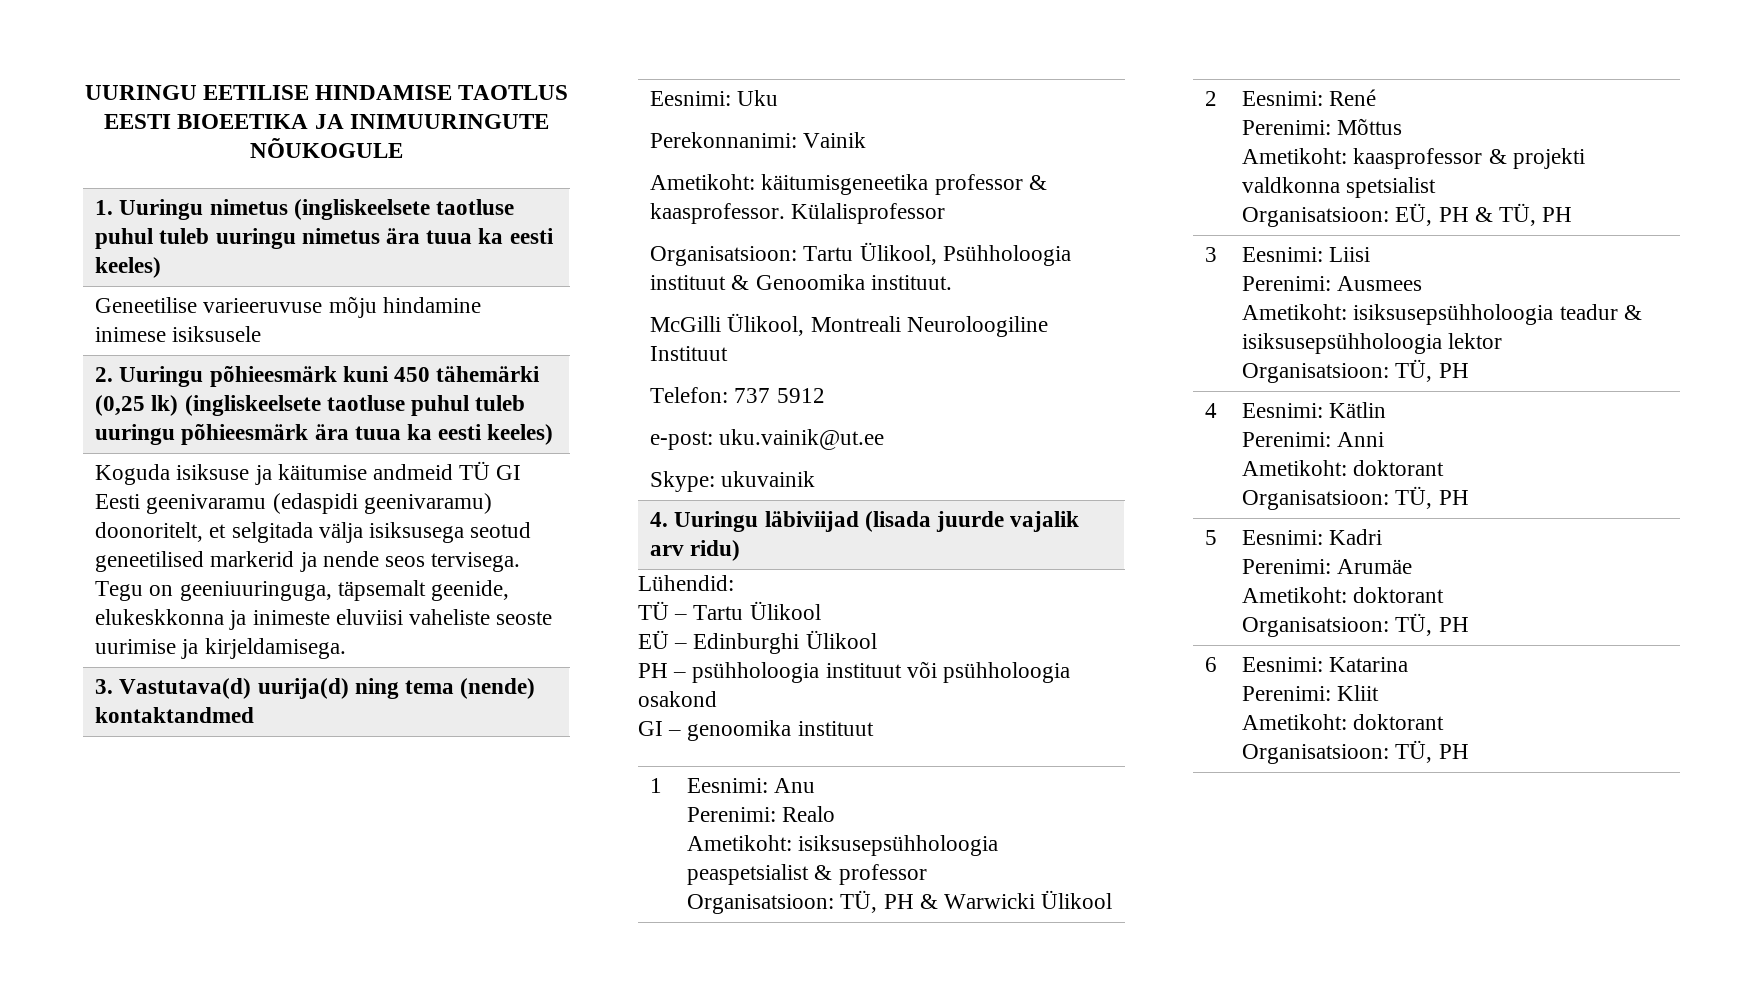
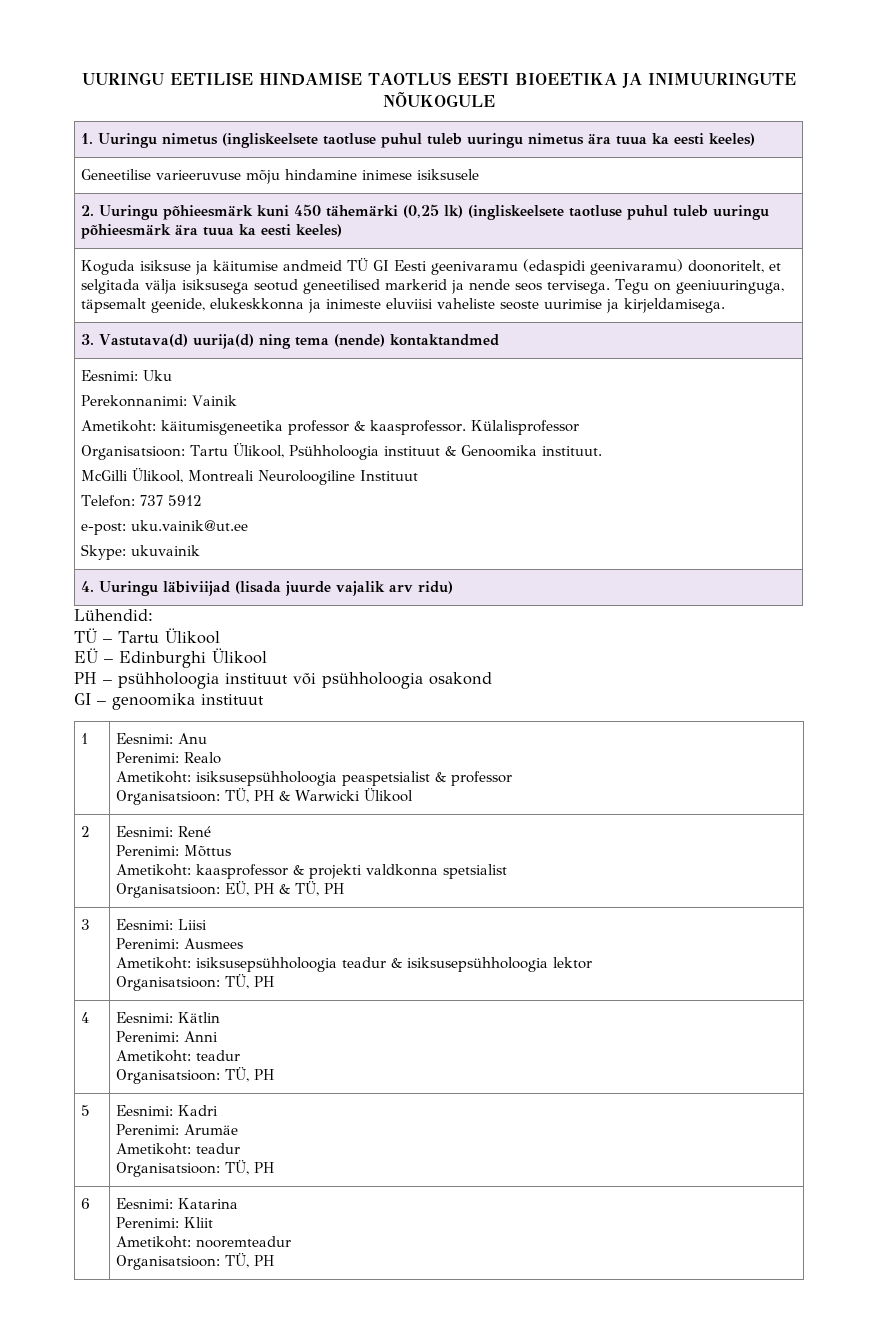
[1353,460,1445,476] doktorant -> [196,1050,241,1061] teadur
[1353,587,1445,603] doktorant -> [196,1143,241,1154] teadur
[1353,714,1445,730] doktorant -> [196,1236,292,1248] nooremteadur

